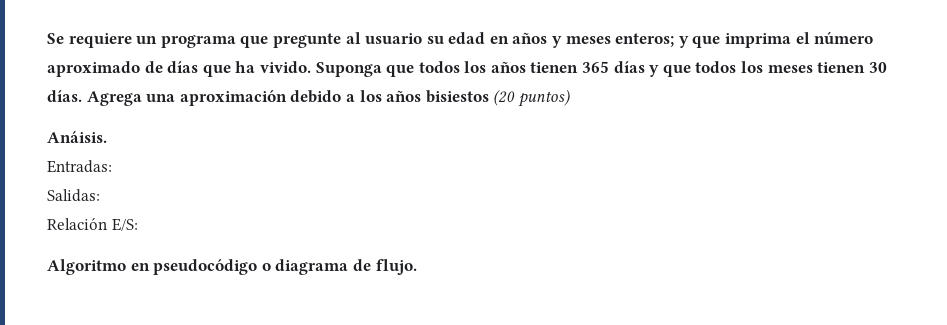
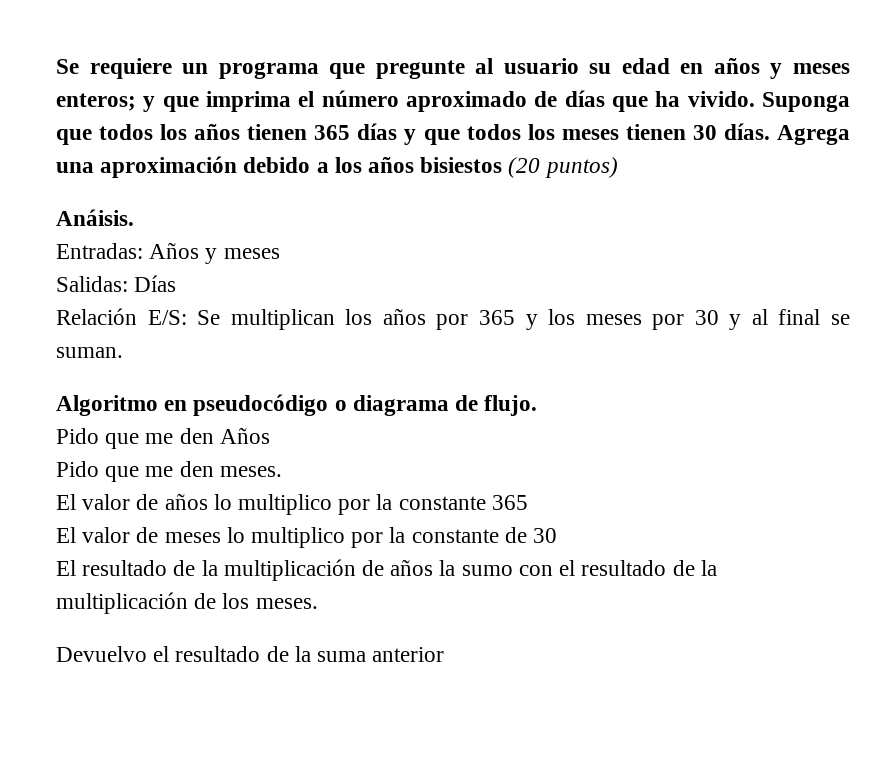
(112, 166) none -> [149,242,280,264] Años y meses
(100, 195) none -> [134,275,177,292] Días
(138, 224) none -> [197,308,850,330] [56,347,123,358] Se multiplican los años por 365 y los meses por 30 y al final se suman.
(417, 267) none -> [56,427,270,449] [56,461,282,482] [56,493,528,515] [56,527,558,548] [56,559,717,581] [56,592,318,614] [56,646,445,662] // Pido que me den Años // Pido que me den meses. // El valor de años lo multiplico por la constante 365 // El valor de meses lo multiplico por la constante de 30 // El resultado de la multiplicación de años la sumo con el resultado de la multiplicación de los meses. // Devuelvo el resultado de la suma anterior

